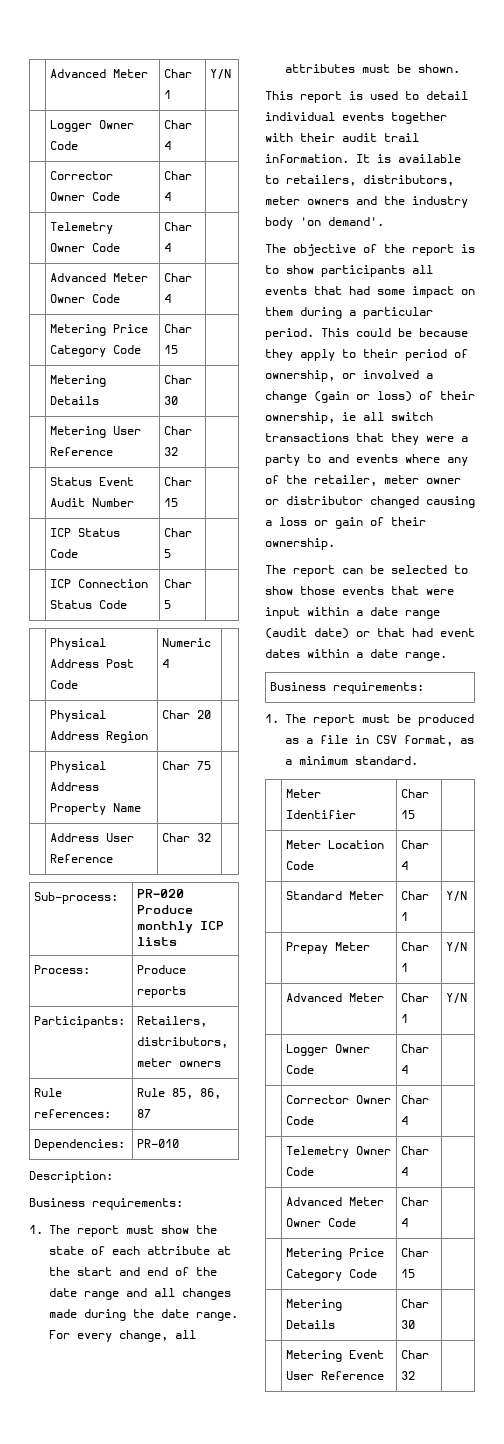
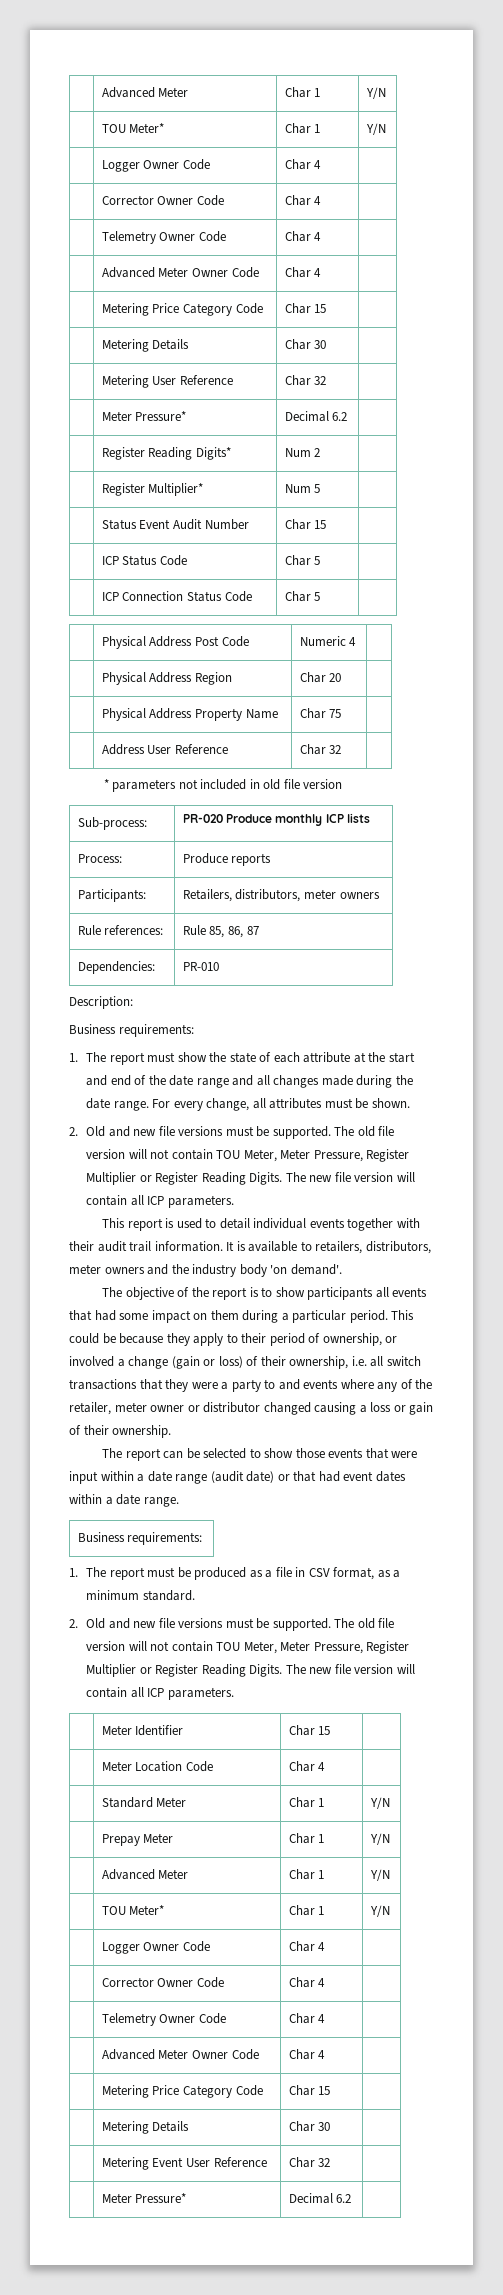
[50,69,149,78] [164,69,193,78] [164,90,172,99] [210,69,232,80] | Advanced Meter | Char 1 | Y/N -> [101,87,189,98] [284,87,321,98] [365,87,386,99] [101,123,165,133] [284,123,321,134] [365,123,386,135] | Advanced Meter | Char 1 | Y/N // | TOU Meter* | Char 1 | Y/N
(179, 451) none -> [101,411,187,421] [284,411,348,422] [101,447,231,460] [284,448,321,457] [101,483,204,496] [284,484,321,493] // | Meter Pressure* | Decimal 6.2 | // | Register Reading Digits* | Num 2 | // | Register Multiplier* | Num 5 |
(212, 837) none -> [103,779,343,792] // * parameters not included in old file version
(460, 68) none -> [69,1126,395,1139] [86,1149,410,1162] [86,1172,415,1185] [86,1195,234,1208] // 2. Old and new file versions must be supported. The old file version will not contain TOU Meter, Meter Pressure, Register Multiplier or Register Reading Digits. The new file version will contain all ICP parameters.
[342,412,356,421] ie -> [351,1356,367,1366] i.e.
(418, 760) none -> [69,1618,395,1631] [86,1641,410,1654] [86,1664,415,1677] [86,1687,234,1700] // 2. Old and new file versions must be supported. The old file version will not contain TOU Meter, Meter Pressure, Register Multiplier or Register Reading Digits. The new file version will contain all ICP parameters.
(468, 998) none -> [101,1905,165,1915] [288,1905,325,1916] [369,1905,390,1917] // | TOU Meter* | Char 1 | Y/N
(416, 1375) none -> [101,2193,187,2203] [288,2193,352,2204] // | Meter Pressure* | Decimal 6.2 |

